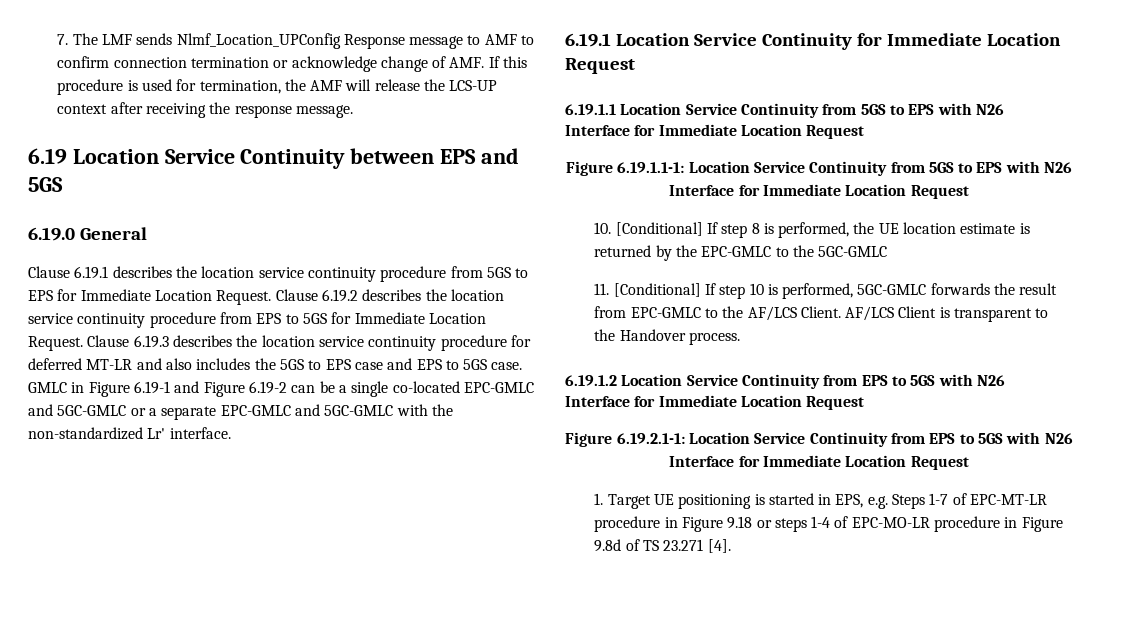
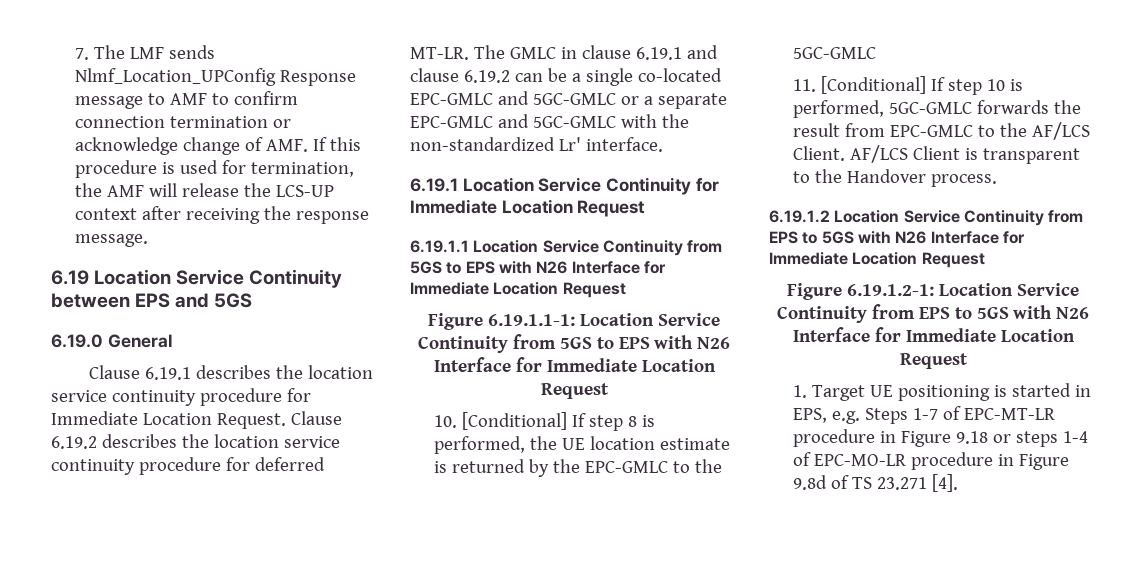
[450,266,529,278] [28,290,53,301] from 5GS to EPS -> (282, 397) none
[219,312,486,324] [28,335,531,351] [28,358,523,370] [28,381,287,397] from EPS to 5GS for Immediate Location Request. Clause 6.19.3 describes the location service continuity procedure for deferred MT-LR and also includes the 5GS to EPS case and EPS to 5GS case. GMLC in Figure 6.19-1 and Figure 6.19-2 -> [225,457,325,471] [410,45,718,60] [410,68,510,83] for deferred MT-LR. The GMLC in clause 6.19.1 and clause 6.19.2
[616,433,685,444] 6.19.2.1-1: -> [847,284,935,296] 6.19.1.2-1:

